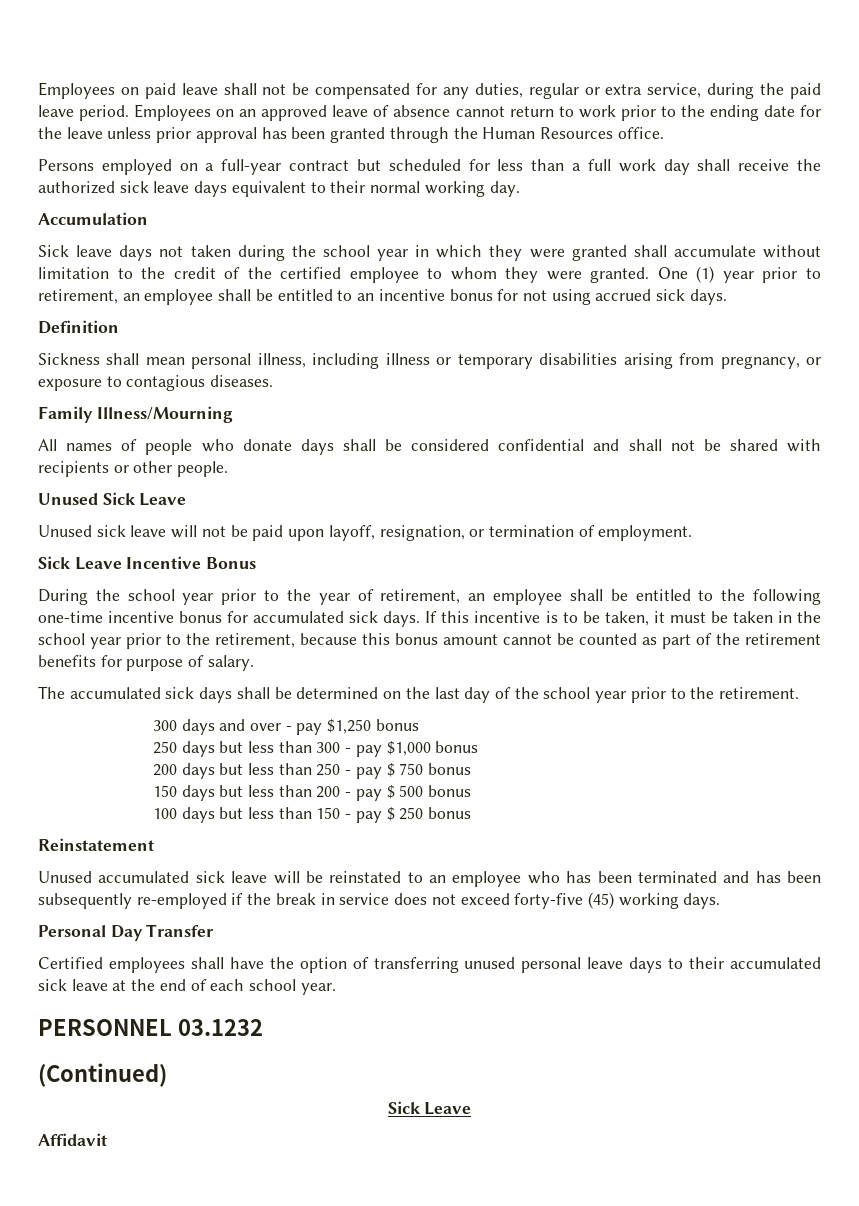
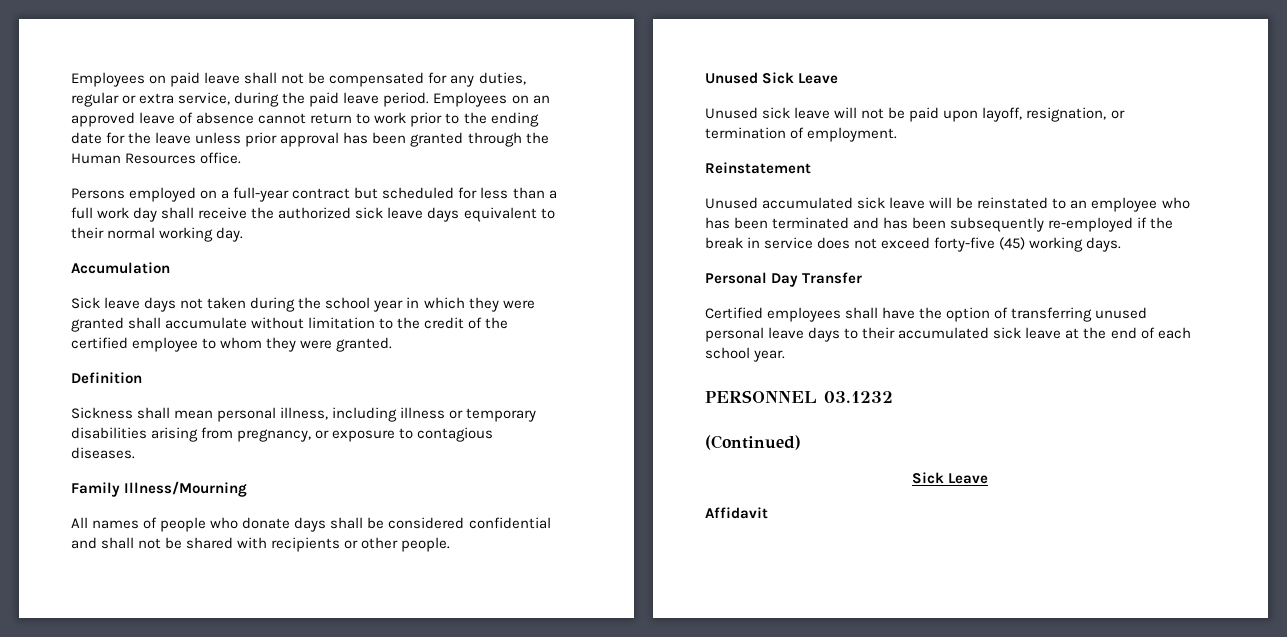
[657,266,821,283] [38,289,727,305] One (1) year prior to retirement, an employee shall be entitled to an incentive bonus for not using accrued sick days. -> (393, 344) none
[38,556,257,570] [38,589,822,605] [38,611,822,627] [38,633,821,649] [38,655,254,671] [38,686,800,703] [152,719,419,735] [152,741,479,757] [152,763,472,779] [152,785,472,801] [152,807,472,823] // Sick Leave Incentive Bonus // During the school year prior to the year of retirement, an employee shall be entitled to the following one-time incentive bonus for accumulated sick days. If this incentive is to be taken, it must be taken in the school year prior to the retirement, because this bonus amount cannot be counted as part of the retirement benefits for purpose of salary. // The accumulated sick days shall be determined on the last day of the school year prior to the retirement. // 300 days and over - pay $1,250 bonus // 250 days but less than 300 - pay $1,000 bonus // 200 days but less than 250 - pay $ 750 bonus // 150 days but less than 200 - pay $ 500 bonus // 100 days but less than 150 - pay $ 250 bonus -> (898, 134) none

